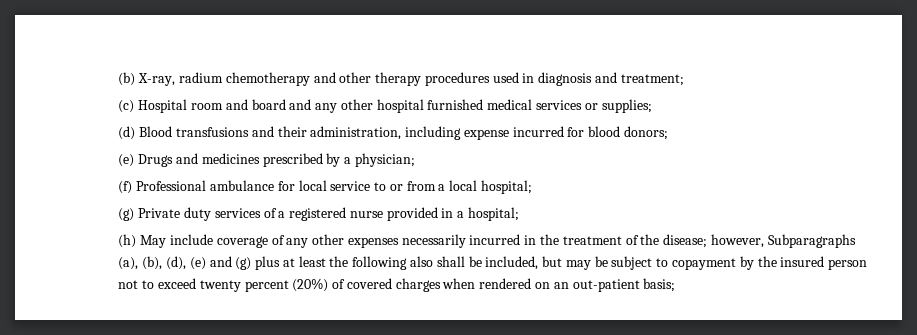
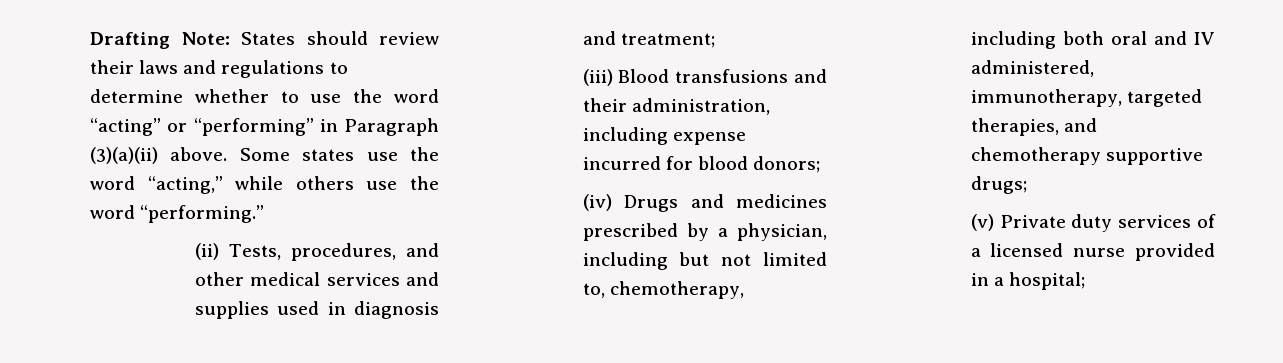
[118,72,490,86] (b) X-ray, radium chemotherapy and other therapy procedures -> [90,31,439,49] [90,60,348,78] [90,89,440,103] [90,118,439,136] [90,147,439,164] [90,176,440,194] [90,205,265,223] [194,243,439,261] [194,272,439,286] [194,301,269,319] Drafting Note: States should review their laws and regulations to determine whether to use the word “acting” or “performing” in Paragraph (3)(a)(ii) above. Some states use the word “acting,” while others use the word “performing.” // (ii) Tests, procedures, and other medical services and supplies
[118,99,652,113] [118,126,136,140] (c) Hospital room and board and any other hospital furnished medical services or supplies; // (d) -> [582,69,613,86] (iii)
[118,154,135,167] (e) -> [582,194,612,211] (iv)
[354,153,415,167] [118,180,533,194] [118,208,135,221] physician; // (f) Professional ambulance for local service to or from a local hospital; // (g) -> [737,223,827,241] [582,252,827,270] [582,281,744,299] [970,31,1215,49] [970,60,1094,77] [970,89,1202,107] [970,118,1097,136] [970,147,1203,165] [970,176,1027,194] [970,214,994,231] physician, including but not limited to, chemotherapy, including both oral and IV administered, immunotherapy, targeted therapies, and chemotherapy supportive drugs; // (v)
[289,207,347,221] registered -> [990,243,1064,257] licensed
[118,234,856,248] [118,256,868,270] [118,278,676,292] // (h) May include coverage of any other expenses necessarily incurred in the treatment of the disease; however, Subparagraphs (a), (b), (d), (e) and (g) plus at least the following also shall be included, but may be subject to copayment by the insured person not to exceed twenty percent (20%) of covered charges when rendered on an out-patient basis; -> (1085, 281) none

